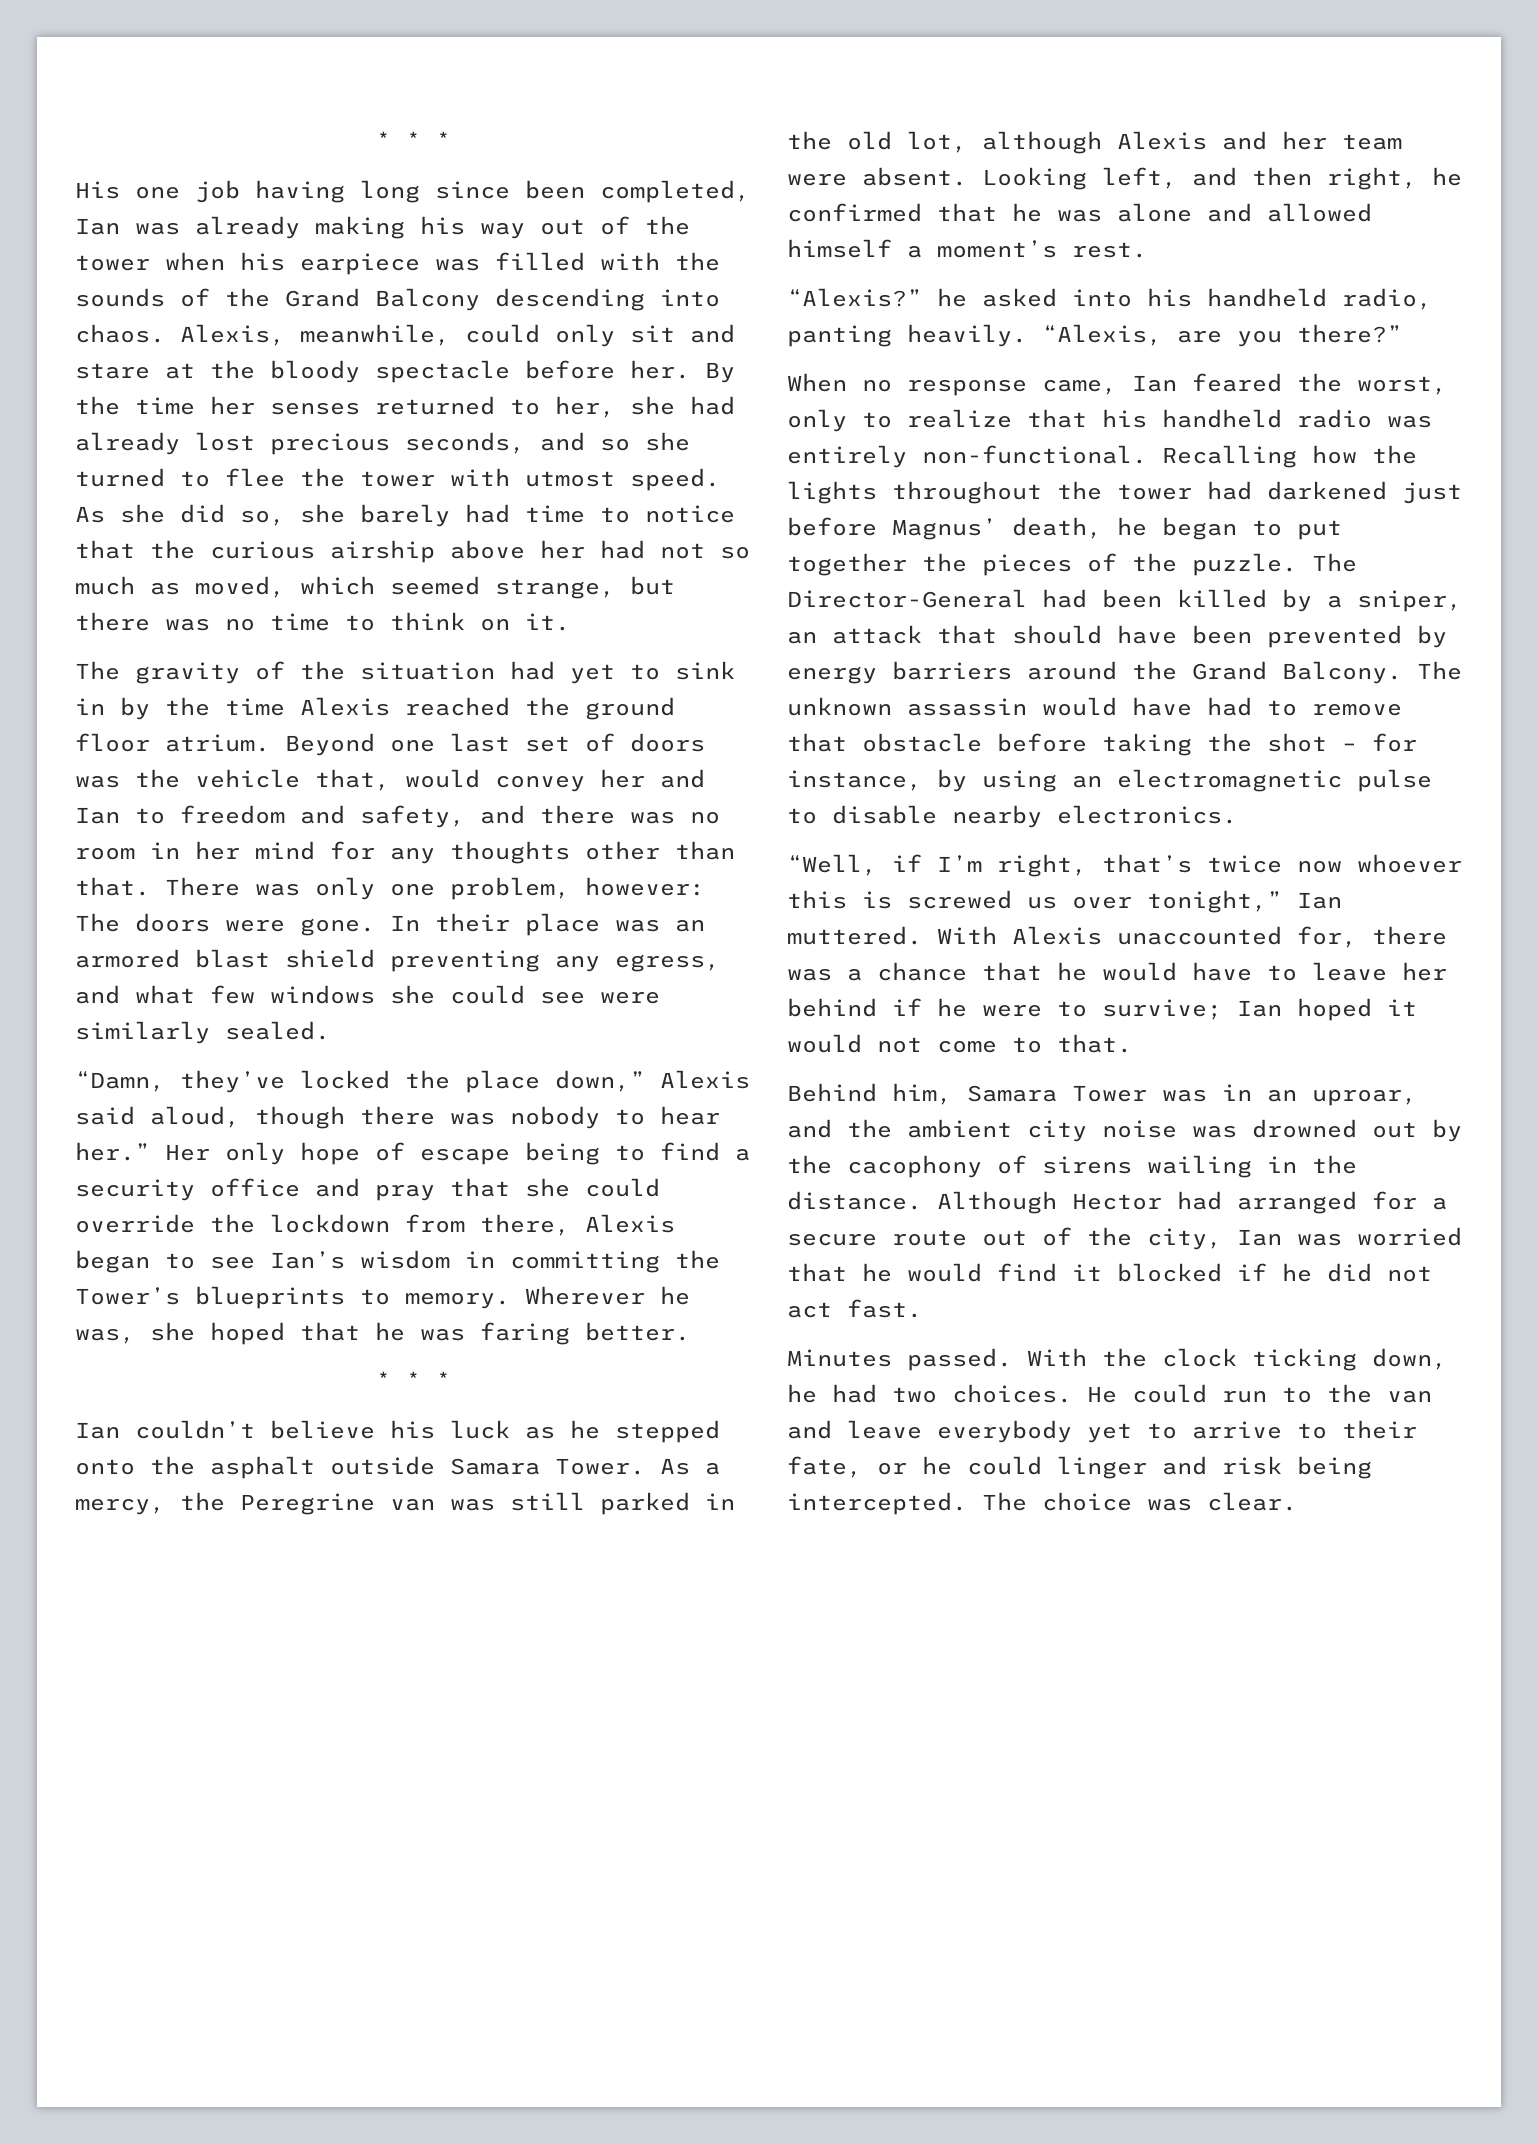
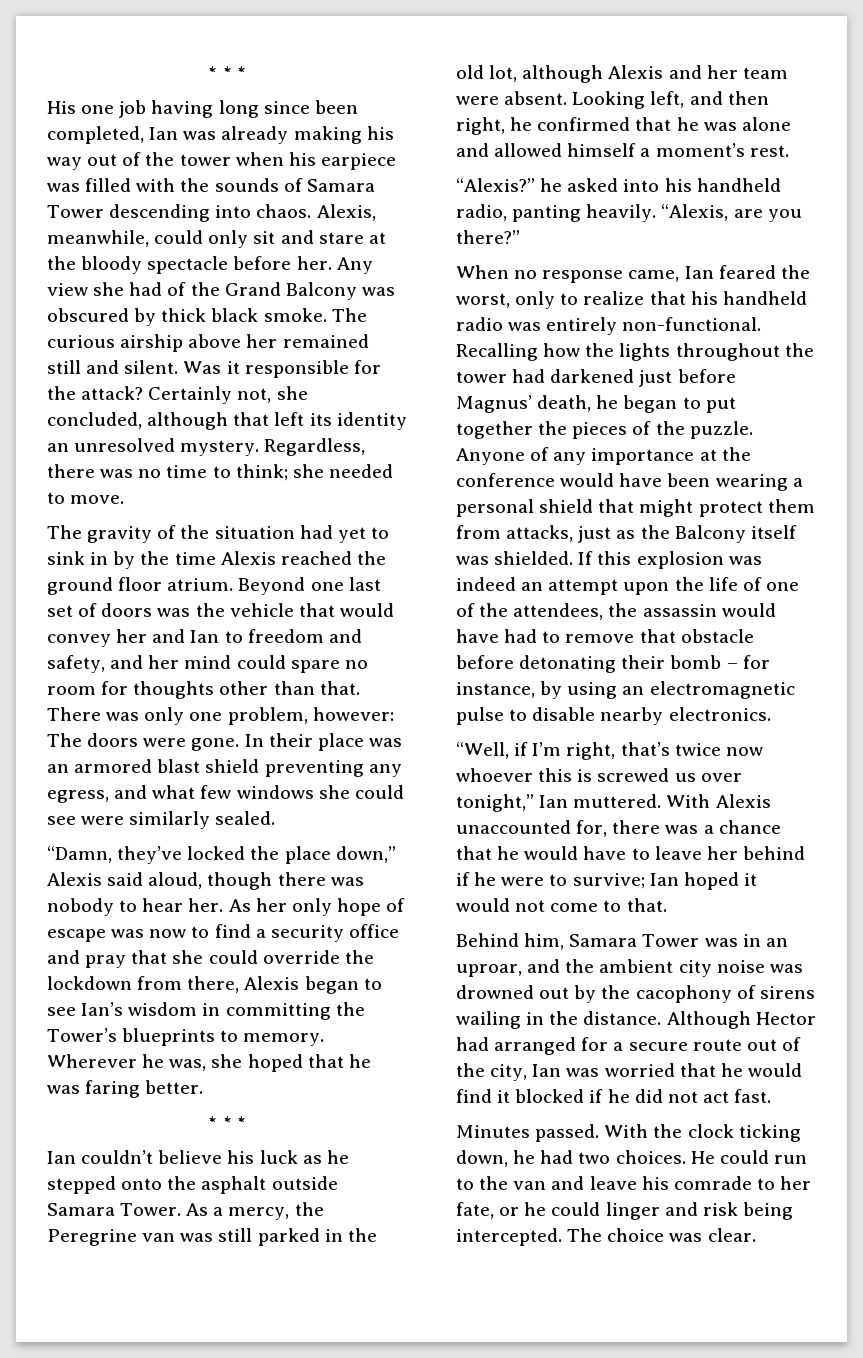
[225,288,480,311] the Grand Balcony -> [306,179,375,192] [47,205,104,218] Samara Tower
[705,362,735,383] [75,396,735,418] [75,432,690,455] [75,468,720,491] [75,504,735,527] [75,540,750,563] [75,576,675,599] By the time her senses returned to her, she had already lost precious seconds, and so she turned to flee the tower with utmost speed. As she did so, she barely had time to notice that the curious airship above her had not so much as moved, which seemed strange, but -> [336,257,373,274] [47,282,395,300] [47,308,367,326] [47,334,369,352] [47,360,381,378] [47,386,308,404] [47,412,407,430] [47,438,366,456] Any view she had of the Grand Balcony was obscured by thick black smoke. The curious airship above her remained still and silent. Was it responsible for the attack? Certainly not, she concluded, although that left its identity an unresolved mystery. Regardless,
[390,612,570,631] think on it. -> [235,464,393,481] [47,492,125,504] think; she needed to move.
[315,769,390,791] that, -> [298,603,335,617] that
[540,805,720,824] [75,841,435,864] there was no room in her mind for any -> [148,655,368,673] [47,681,129,695] her mind could spare no room for
[75,1142,210,1161] her.” Her -> [188,898,287,912] her. As her
[525,1142,600,1165] being -> [111,929,187,938] was now
[1312,553,1357,572] [787,589,1462,612] [787,625,1447,648] [787,661,1462,684] [787,697,892,716] The Director-General had been killed by a sniper, an attack that should have been prevented by energy barriers around the Grand Balcony. The unknown -> [456,447,751,465] [456,473,803,491] [456,499,815,517] [456,525,797,543] [456,551,762,569] [456,577,799,595] [456,603,638,620] Anyone of any importance at the conference would have been wearing a personal shield that might protect them from attacks, just as the Balcony itself was shielded. If this explosion was indeed an attempt upon the life of one of the attendees, the
[1102,733,1327,756] taking the shot -> [519,655,722,673] detonating their bomb
[937,1420,1417,1443] everybody yet to arrive to their -> [641,1176,812,1190] his comrade to her

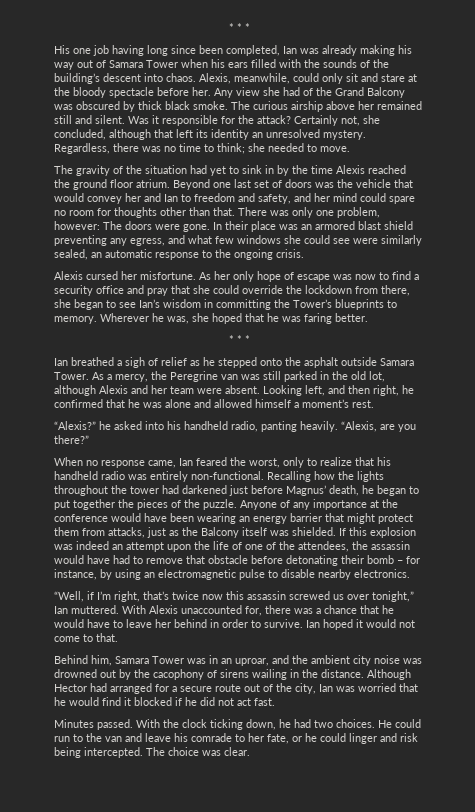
[145,152,396,170] [47,183,80,192] the tower when his earpiece was -> [109,59,248,68] Samara Tower when his ears
[306,179,375,192] [47,204,211,222] Samara Tower descending -> [373,59,389,68] [54,73,141,84] the building’s descent
[215,811,276,825] [47,846,396,864] [47,872,364,890] [47,898,224,916] sealed. // “Damn, they’ve locked the place down,” Alexis said aloud, though there was nobody to hear her. -> [54,249,304,260] [54,271,196,280] sealed, an automatic response to the ongoing crisis. // Alexis cursed her misfortune.
[244,976,300,990] Alexis -> [54,299,71,308] she
[81,1150,298,1164] couldn’t believe his luck -> [71,357,187,368] breathed a sigh of relief
[792,478,803,487] [456,499,594,517] a personal shield -> [239,513,322,524] an energy barrier
[456,768,593,782] whoever this is -> [226,591,286,600] this assassin
[456,872,645,889] if he were to survive; -> [210,619,303,628] in order to survive.

